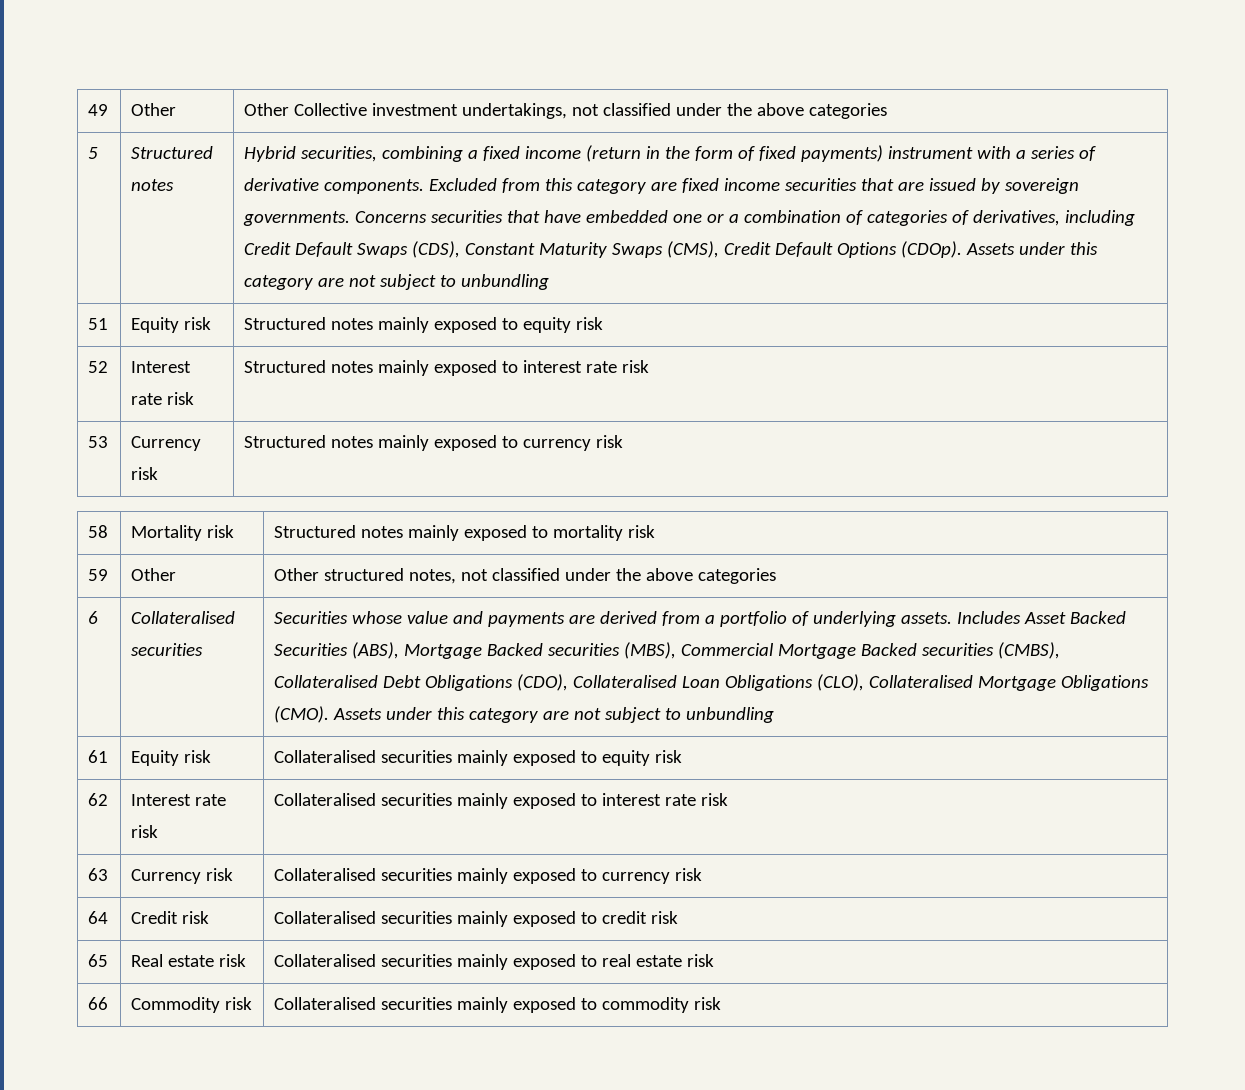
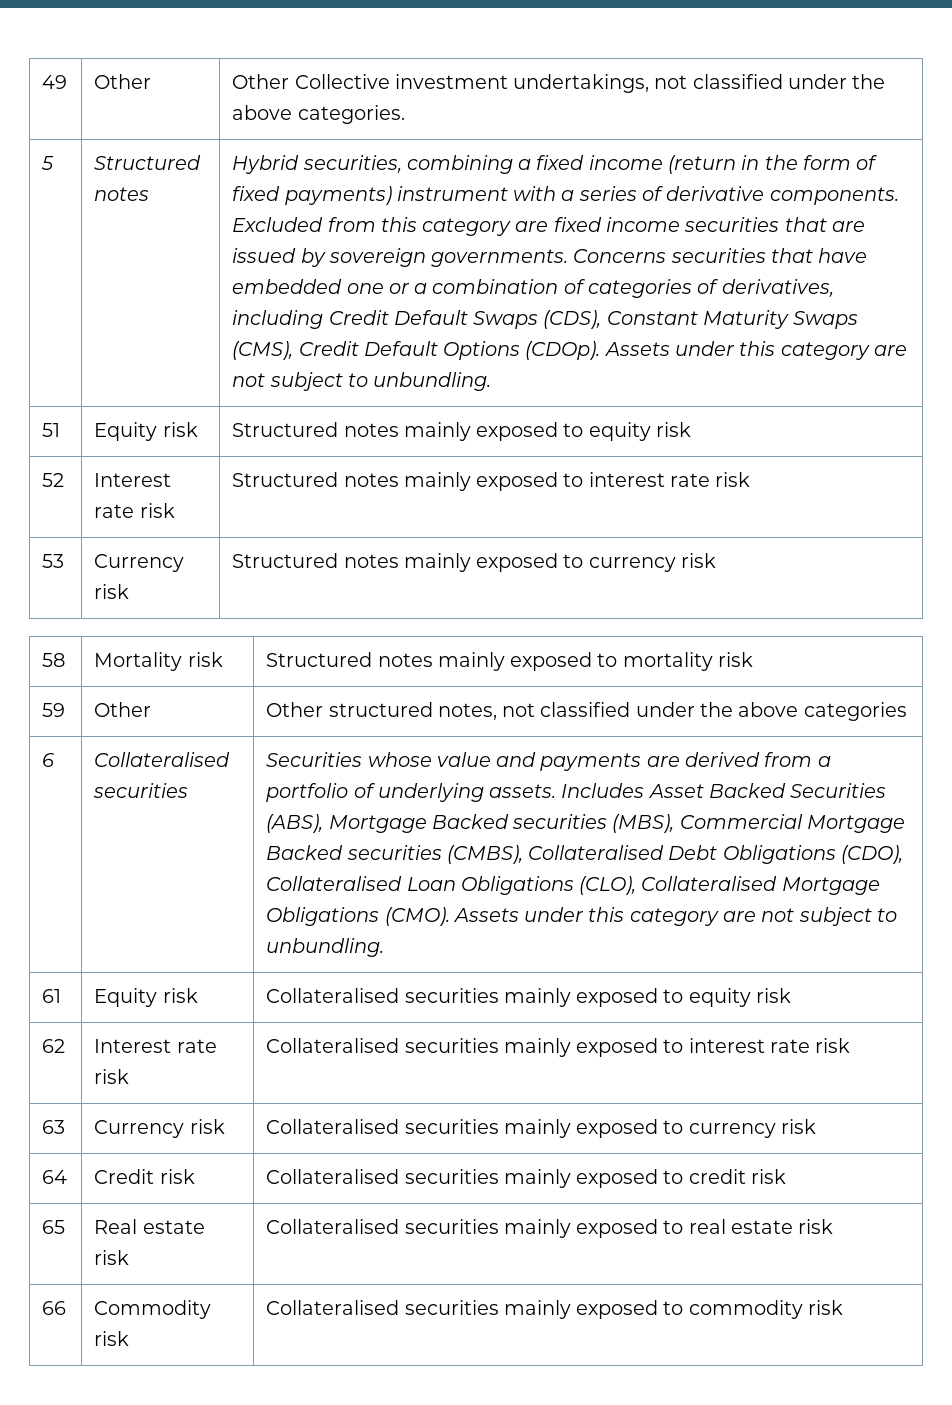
[809,103,888,119] categories -> [297,105,405,124] categories.
[461,274,550,290] unbundling -> [373,372,492,391] unbundling.
[686,707,775,723] unbundling -> [266,938,385,957] unbundling.

